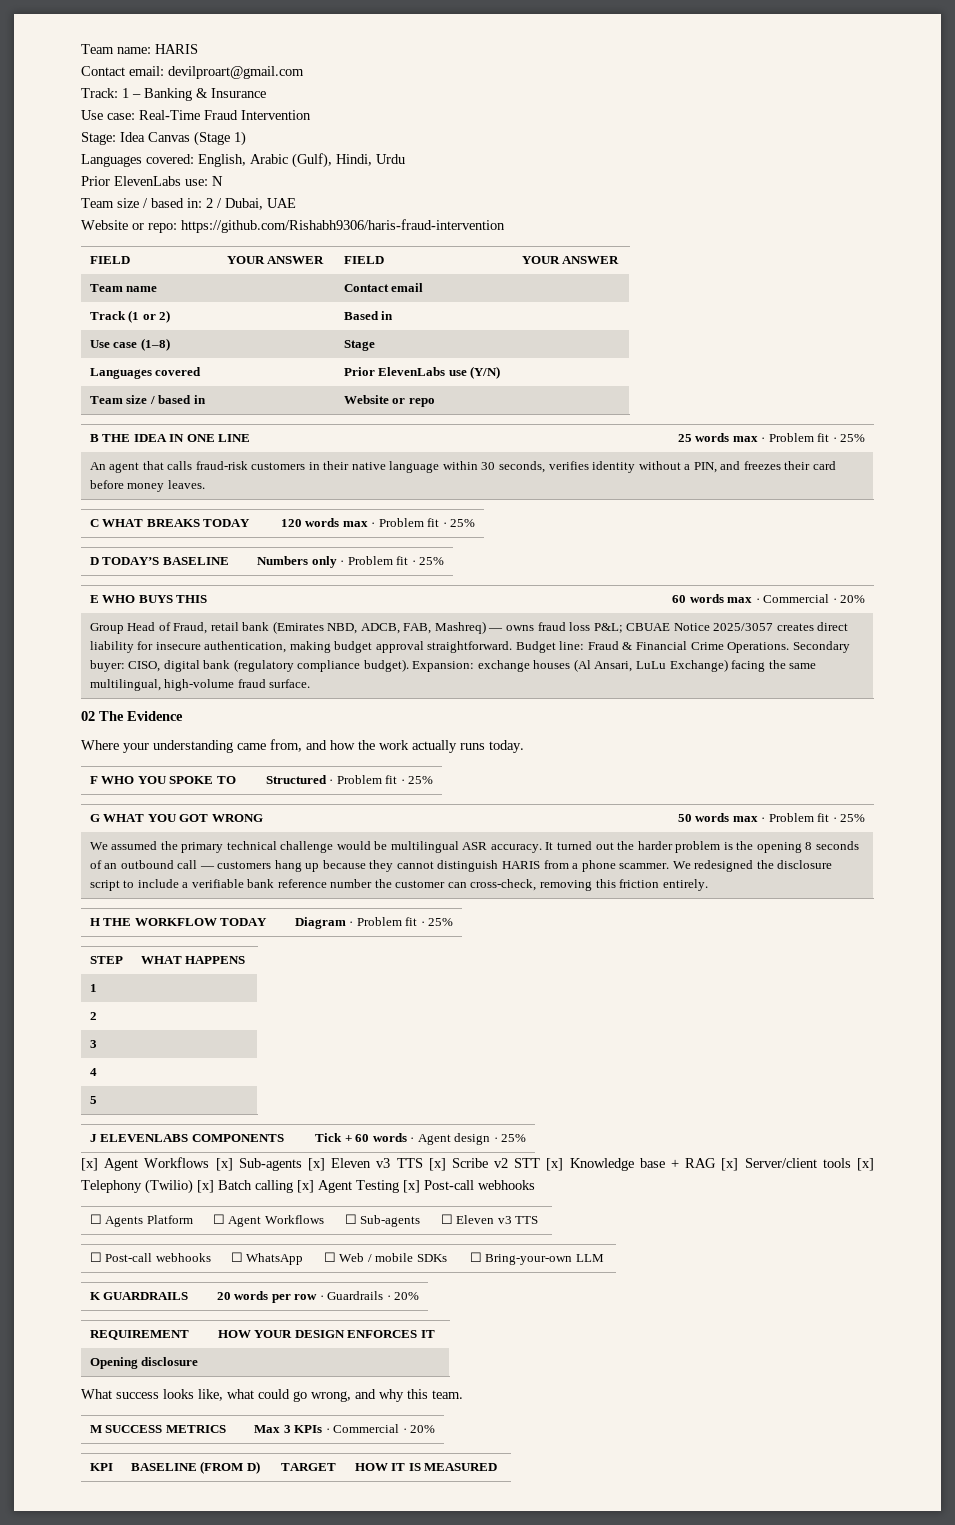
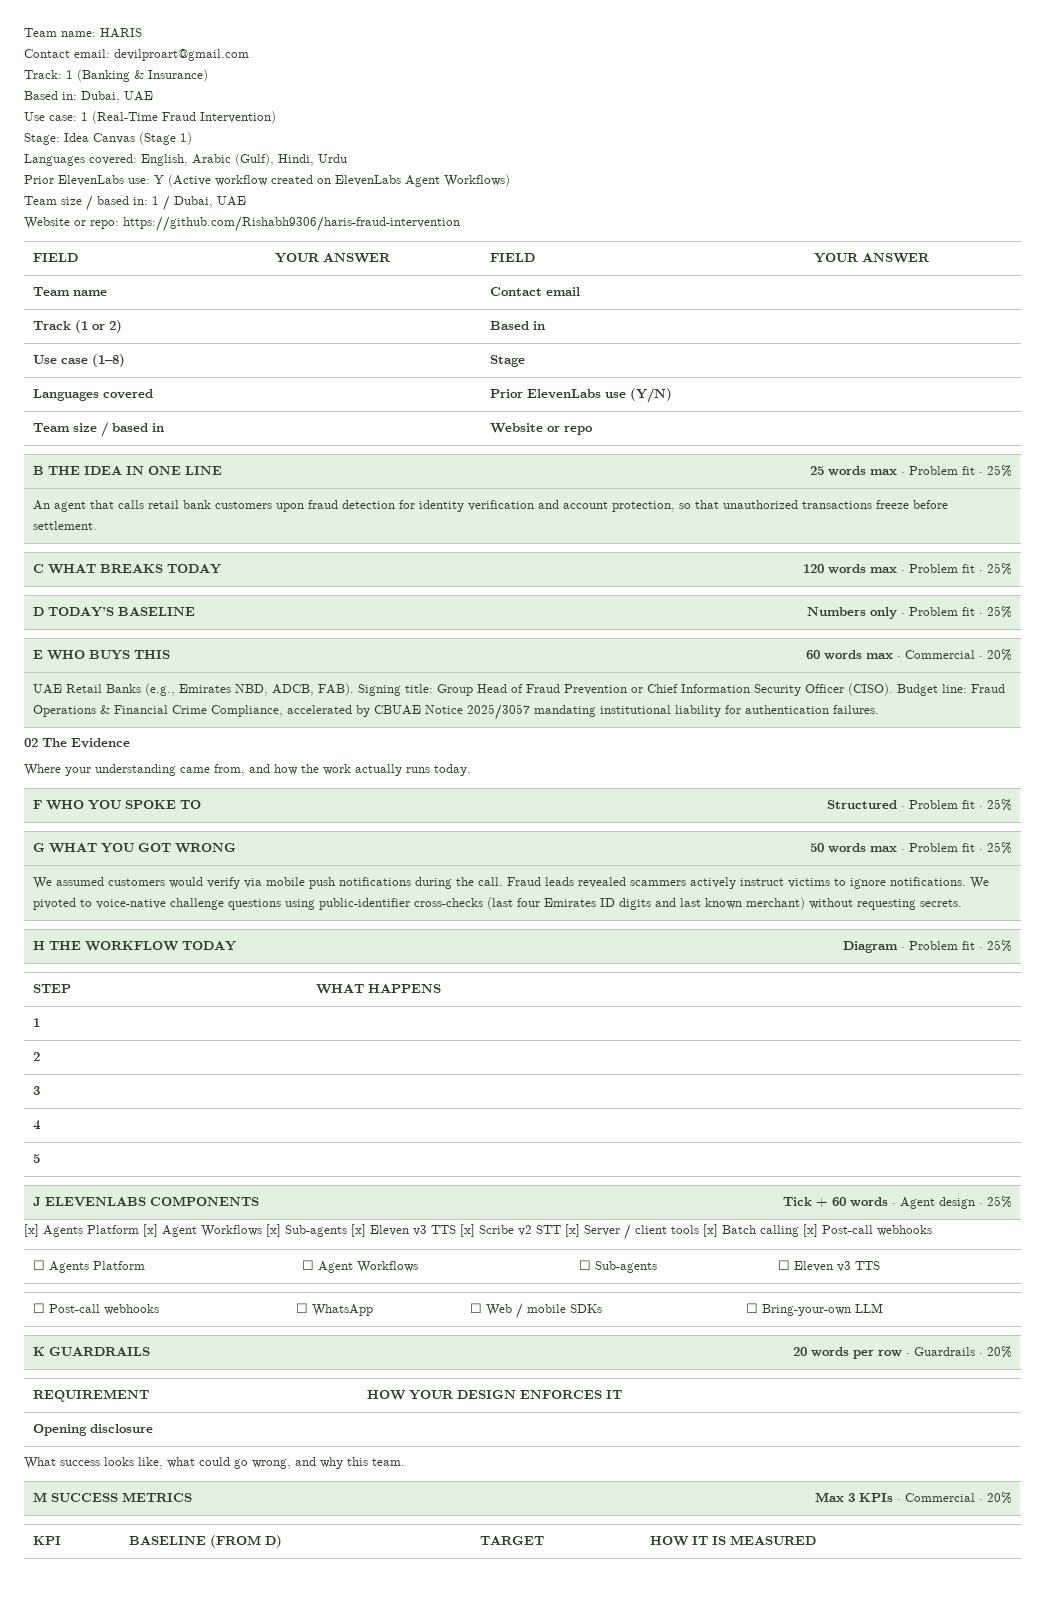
[132,88,266,101] [81,110,311,120] – Banking & Insurance // Use case: Real-Time Fraud Intervention -> [77,69,208,82] [24,91,153,103] [24,111,276,124] (Banking & Insurance) // Based in: Dubai, UAE // Use case: 1 (Real-Time Fraud Intervention)
[212,176,223,186] N -> [154,174,510,187] Y (Active workflow created on ElevenLabs Agent Workflows)
[206,198,213,208] 2 -> [152,196,159,205] 1
[195,461,836,473] [89,480,205,492] fraud-risk customers in their native language within 30 seconds, verifies identity without a PIN, and freezes their card before money leaves. -> [148,500,949,512] [33,521,98,530] retail bank customers upon fraud detection for identity verification and account protection, so that unauthorized transactions freeze before settlement.
[89,621,849,634] [89,641,850,653] [89,659,817,672] [89,679,311,691] Group Head of Fraud, retail bank (Emirates NBD, ADCB, FAB, Mashreq) — owns fraud loss P&L; CBUAE Notice 2025/3057 creates direct liability for insecure authentication, making budget approval straightforward. Budget line: Fraud & Financial Crime Operations. Secondary buyer: CISO, digital bank (regulatory compliance budget). Expansion: exchange houses (Al Ansari, LuLu Exchange) facing the same multilingual, high-volume fraud surface. -> [33,683,1006,696] [33,704,880,720] UAE Retail Banks (e.g., Emirates NBD, ADCB, FAB). Signing title: Group Head of Fraud Prevention or Chief Information Security Officer (CISO). Budget line: Fraud Operations & Financial Crime Compliance, accelerated by CBUAE Notice 2025/3057 mandating institutional liability for authentication failures.
[160,841,859,853] [89,860,833,872] [89,879,708,891] the primary technical challenge would be multilingual ASR accuracy. It turned out the harder problem is the opening 8 seconds of an outbound call — customers hang up because they cannot distinguish HARIS from a phone scammer. We redesigned the disclosure script to include a verifiable bank reference number the customer can cross-check, removing this friction entirely. -> [108,877,990,889] [33,897,963,910] customers would verify via mobile push notifications during the call. Fraud leads revealed scammers actively instruct victims to ignore notifications. We pivoted to voice-native challenge questions using public-identifier cross-checks (last four Emirates ID digits and last known merchant) without requesting secrets.
(98, 1164) none -> [43,1224,158,1237] Agents Platform [x]
[569,1158,874,1171] [81,1179,399,1194] Knowledge base + RAG [x] Server/client tools [x] Telephony (Twilio) [x] Batch calling [x] Agent Testing -> [584,1224,799,1240] Server / client tools [x] Batch calling

